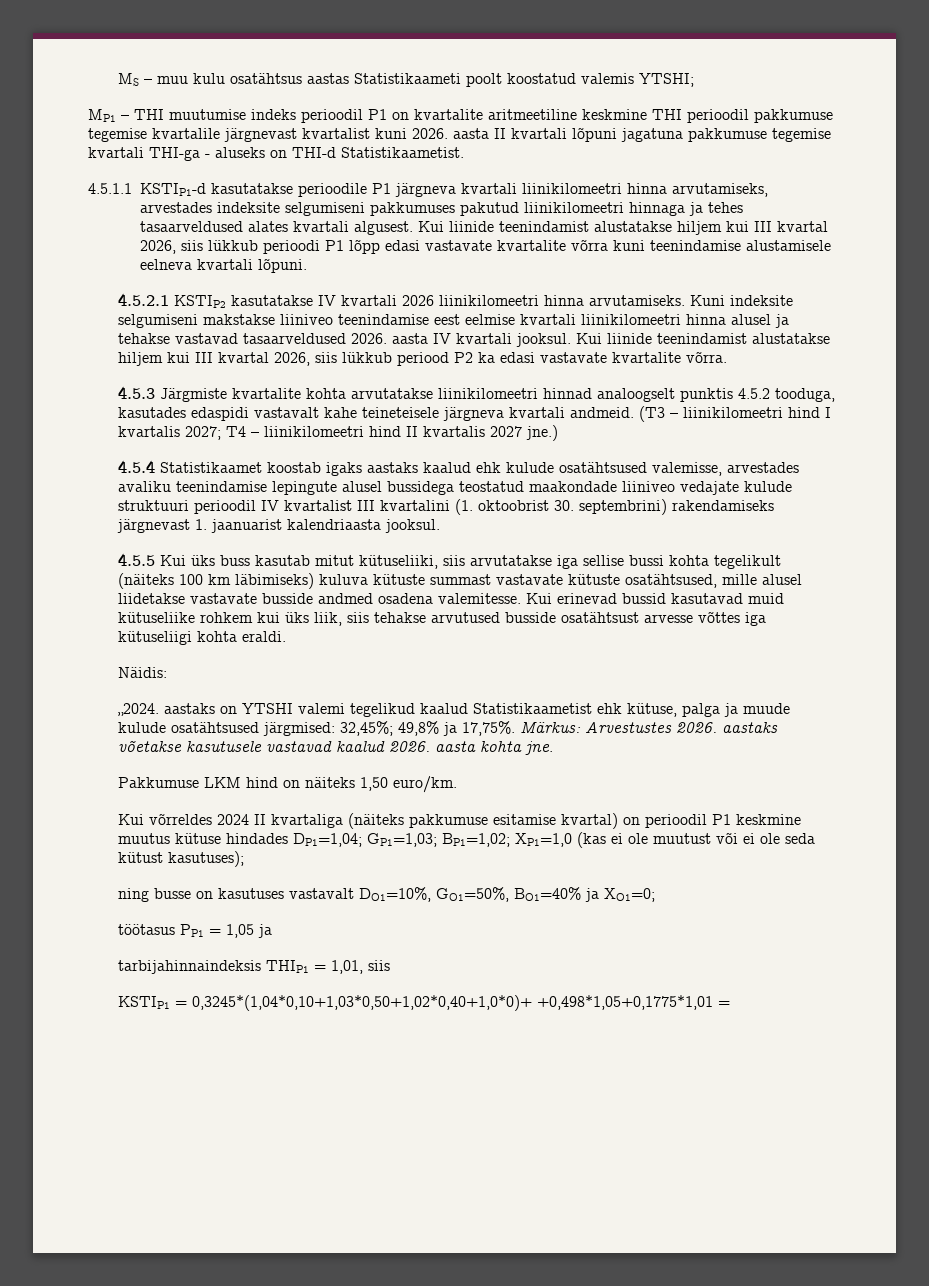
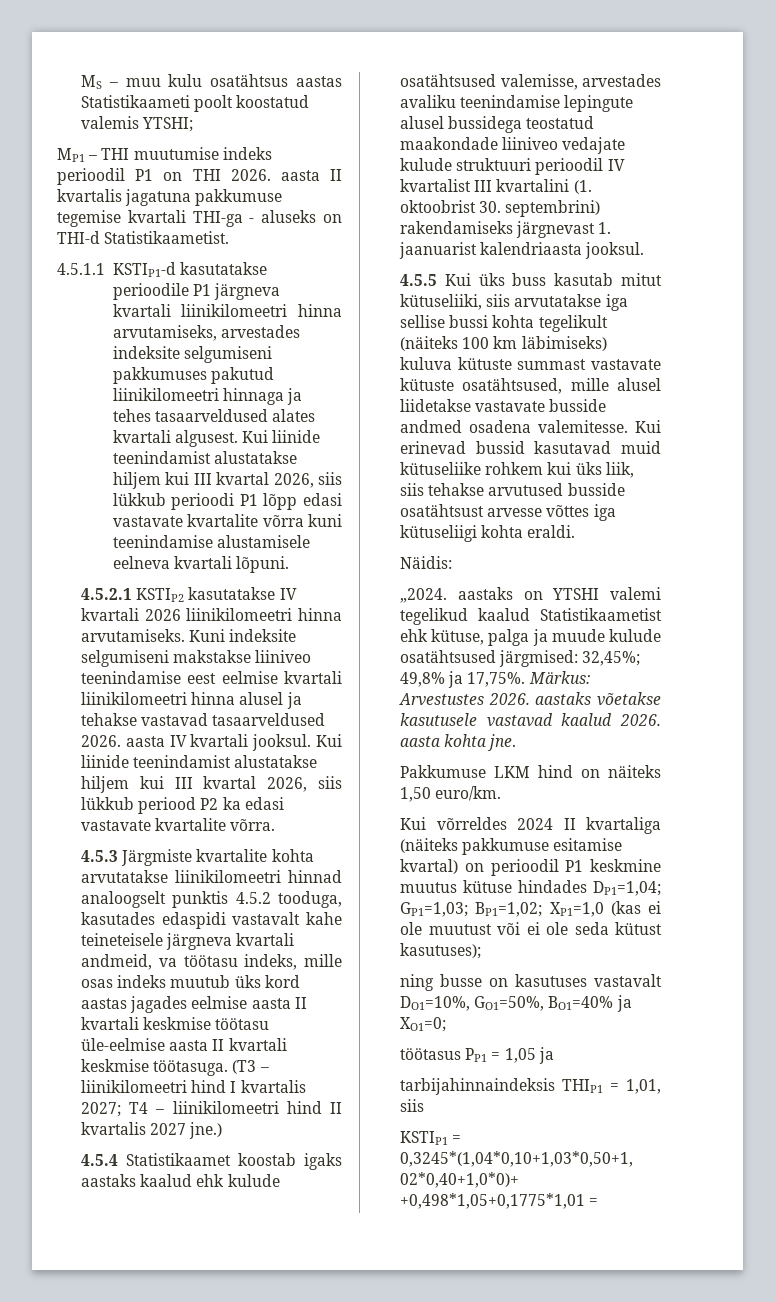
[414,109,833,123] [88,128,407,142] kvartalite aritmeetiline keskmine THI perioodil pakkumuse tegemise kvartalile järgnevast kvartalist kuni -> [192,169,221,181] THI
[511,127,617,142] kvartali lõpuni -> [57,189,122,202] kvartalis
[569,407,634,418] andmeid. -> [81,954,342,970] [81,975,300,988] [81,996,307,1013] [81,1017,270,1030] [81,1038,287,1051] [81,1059,229,1076] andmeid, va töötasu indeks, mille osas indeks muutub üks kord aastas jagades eelmise aasta II kvartali keskmise töötasu üle-eelmise aasta II kvartali keskmise töötasuga.

